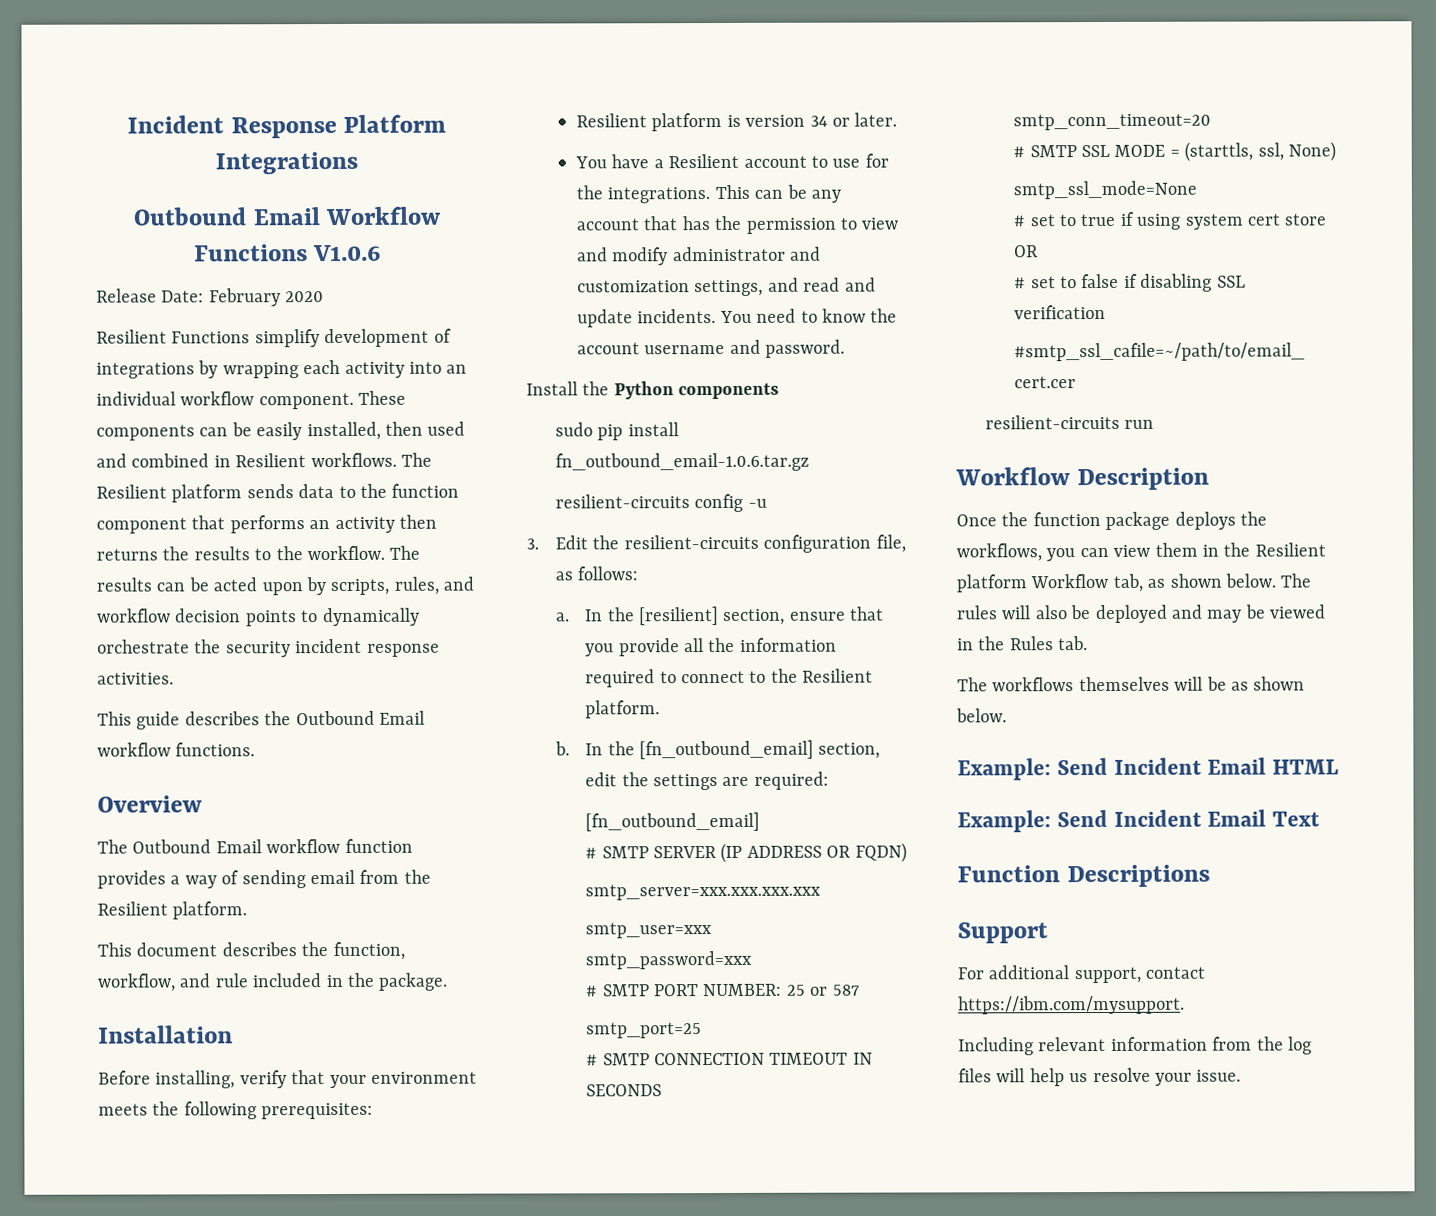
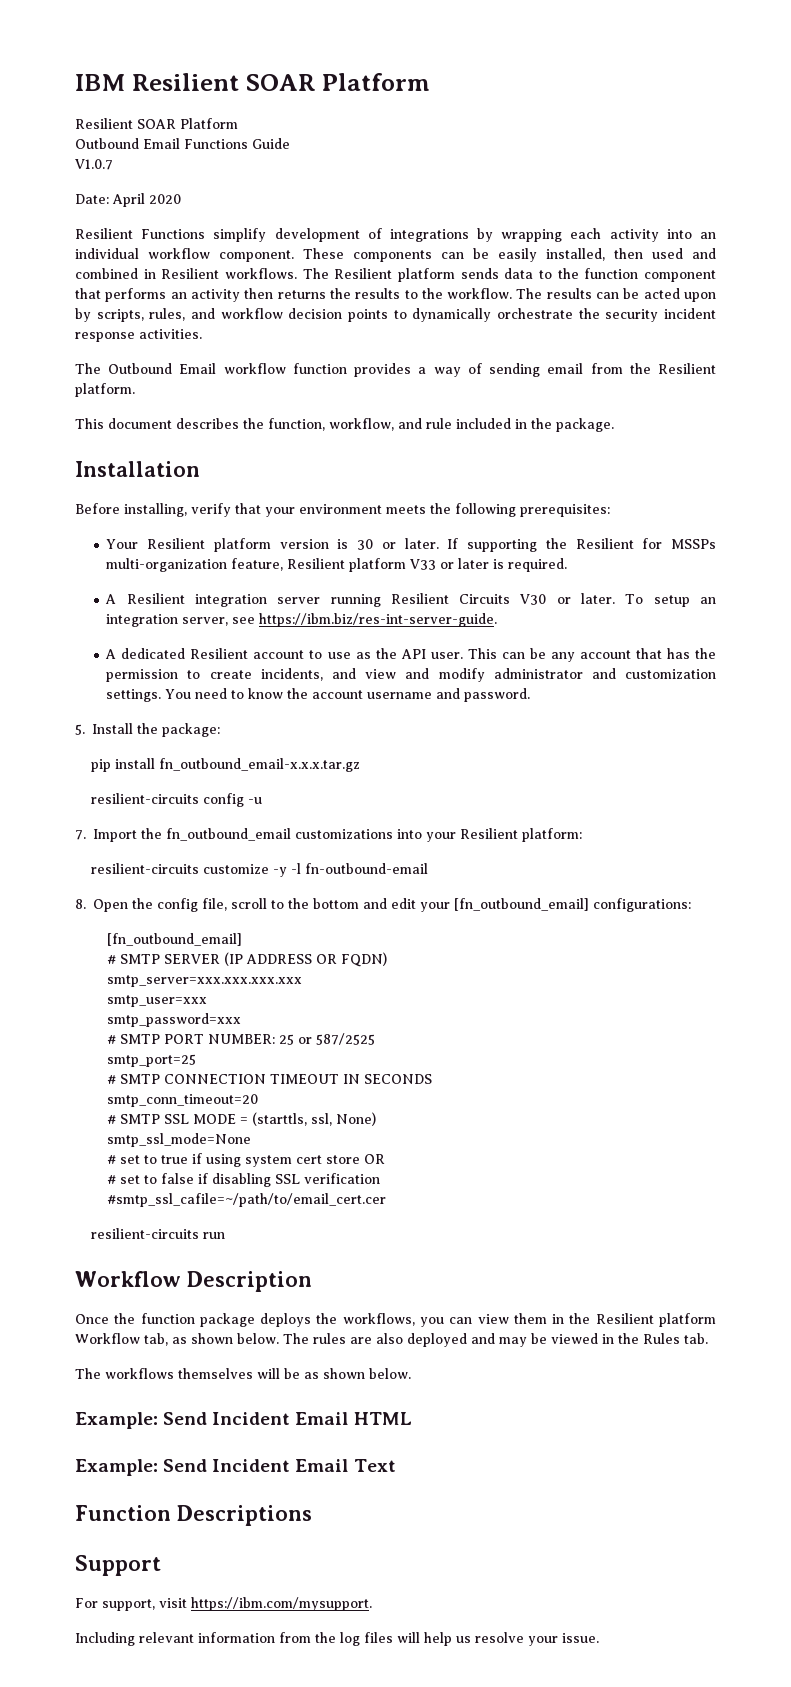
[126,114,447,139] [215,151,358,175] [132,206,441,226] [193,244,382,262] [96,288,281,307] Incident Response Platform Integrations // Outbound Email Workflow Functions V1.0.6 // Release Date: February -> [75,73,430,91] [75,118,238,129] [75,138,290,149] [75,159,113,170] [75,193,145,207] IBM Resilient SOAR Platform // Resilient SOAR Platform // Outbound Email Functions Guide // V1.0.7 // Date: April
[97,710,425,730] [97,742,256,757] [97,795,202,813] // This guide describes the Outbound Email workflow functions. // Overview -> (202, 334) none
[576,112,898,132] [575,153,889,169] [576,185,711,204] Resilient platform is version 34 or later. // You have a Resilient account to use for the integrations. -> [106,538,716,552] [106,558,568,572] [105,593,716,607] [106,613,498,627] [105,648,463,659] Your Resilient platform version is 30 or later. If supporting the Resilient for MSSPs multi-organization feature, Resilient platform V33 or later is required. // A Resilient integration server running Resilient Circuits V30 or later. To setup an integration server, see https://ibm.biz/res-int-server-guide. // A dedicated Resilient account to use as the API user.
(859, 223) none -> [209,668,356,681] create incidents, and
[694,277,876,297] [577,309,717,328] settings, and read and update incidents. -> [106,689,162,702] settings.
(846, 348) none -> [75,724,85,735] 5.
[613,381,780,400] [555,422,594,437] Python components // sudo -> [162,723,220,737] package: //
[555,452,810,472] fn_outbound_email-1.0.6.tar.gz -> [158,758,360,772] fn_outbound_email-x.x.x.tar.gz
[526,534,906,553] [555,566,639,581] [556,606,885,626] [585,637,837,657] [585,668,874,688] [585,700,661,719] [555,739,881,760] [585,771,829,791] 3. Edit the resilient-circuits configuration file, as follows: // a. In the [resilient] section, ensure that you provide all the information required to connect to the Resilient platform. // b. In the [fn_outbound_email] section, edit the settings are required: -> [75,828,582,842] [90,863,428,877] [75,898,691,912] 7. Import the fn_outbound_email customizations into your Resilient platform: // resilient-circuits customize -y -l fn-outbound-email // 8. Open the config file, scroll to the bottom and edit your [fn_outbound_email] configurations:
[831,984,860,996] 587 -> [315,1033,375,1045] 587/2525
[1001,605,1092,620] will also be -> [350,1333,403,1344] are also
[988,965,1206,984] additional support, contact -> [102,1598,187,1611] support, visit

